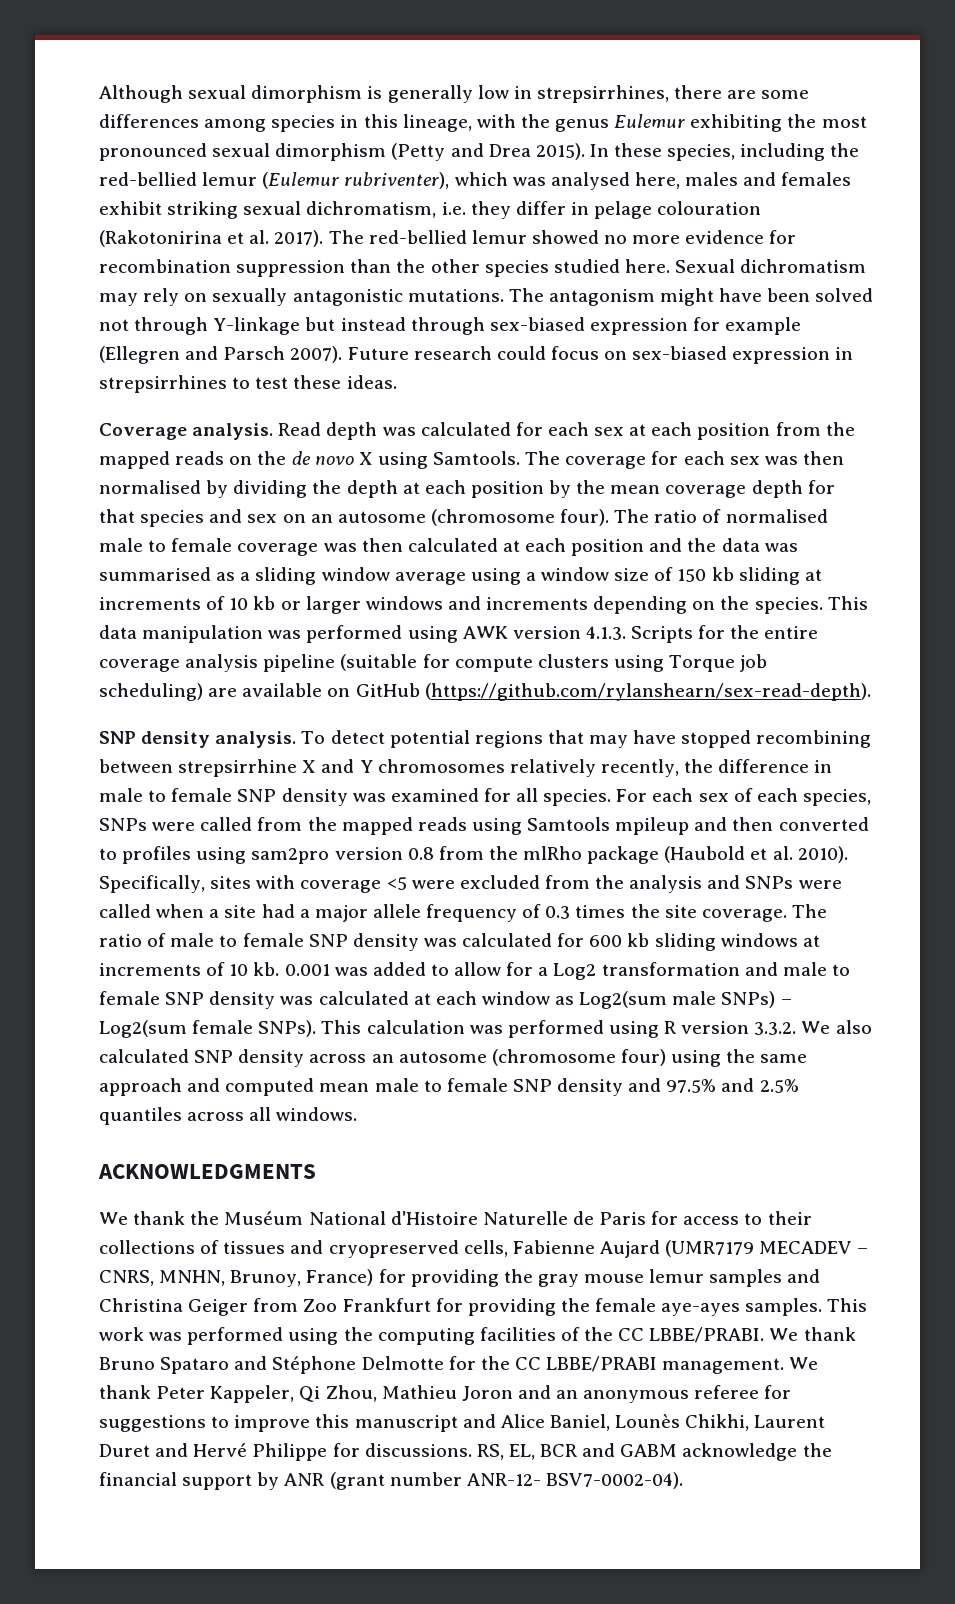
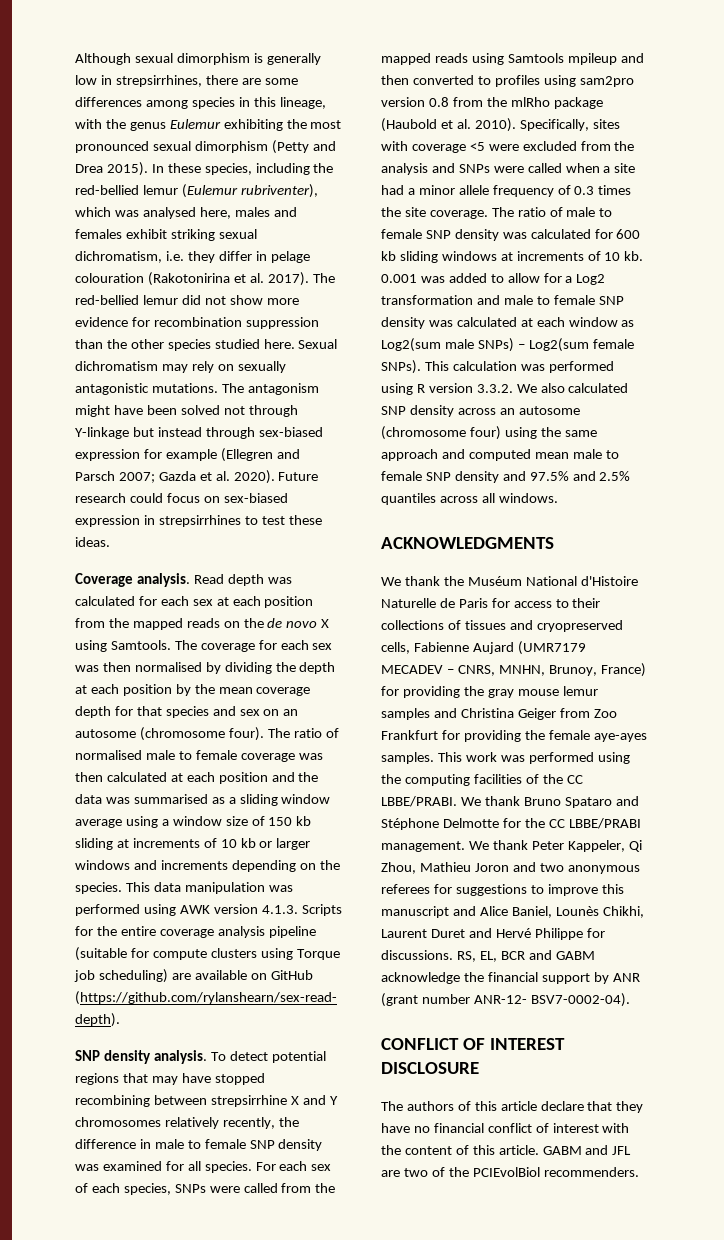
[531,230,628,244] showed no -> [181,295,263,305] did not show
[290,346,343,363] 2007). -> [118,470,275,484] 2007; Gazda et al. 2020).
[314,905,368,922] major -> [418,185,455,195] minor
[556,1385,760,1403] an anonymous referee -> [539,863,640,874] [381,884,430,894] two anonymous referees
(683, 1480) none -> [381,1038,565,1050] [381,1062,479,1074] [381,1101,644,1113] [381,1123,630,1133] [381,1145,632,1155] [381,1167,639,1177] // CONFLICT OF INTEREST DISCLOSURE // The authors of this article declare that they have no financial conflict of interest with the content of this article. GABM and JFL are two of the PCIEvolBiol recommenders.

